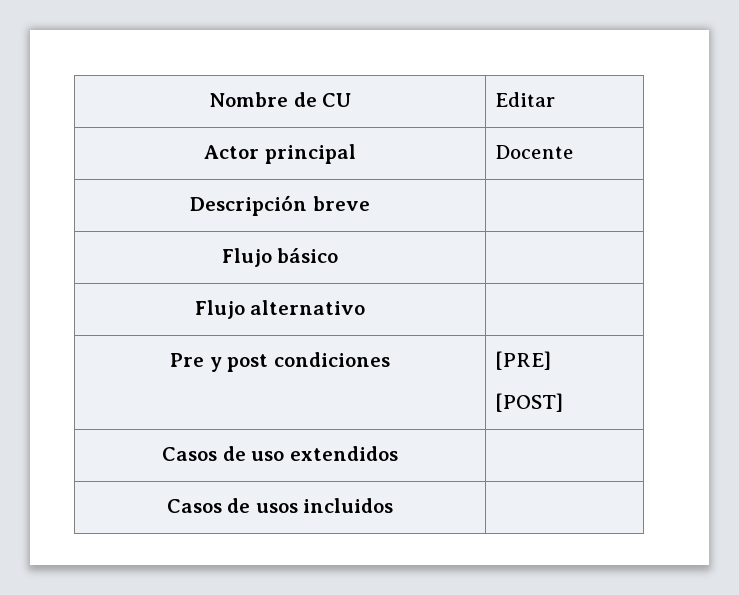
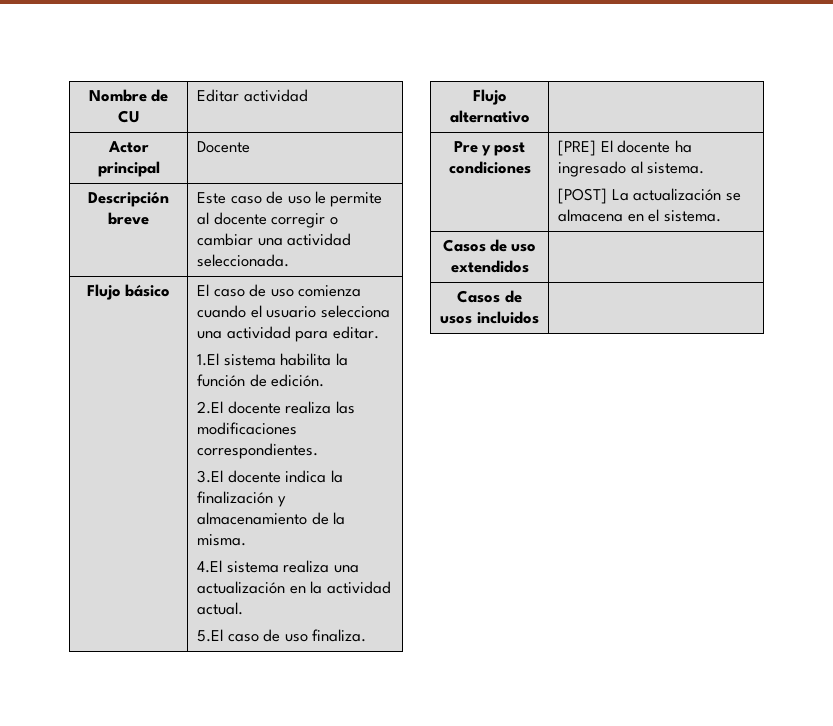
(555, 99) none -> [243,89,308,102] actividad
[221,248,339,267] // Flujo básico | -> [197,191,383,207] [197,212,338,228] [197,233,352,246] [197,254,290,267] [86,284,171,300] [197,284,362,297] [197,305,390,318] [197,326,379,342] [197,353,348,366] [197,374,325,387] [197,401,355,414] [197,422,298,435] [197,443,319,459] [197,470,343,483] [197,491,286,507] [197,512,346,525] [197,534,247,546] [197,560,359,573] [197,581,391,594] [197,602,244,615] [197,629,367,642] Este caso de uso le permite al docente corregir o cambiar una actividad seleccionada. // Flujo básico | El caso de uso comienza cuando el usuario selecciona una actividad para editar. // 1.El sistema habilita la función de edición. // 2.El docente realiza las modificaciones correspondientes. // 3.El docente indica la finalización y almacenamiento de la misma. // 4.El sistema realiza una actualización en la actividad actual. // 5.El caso de uso finaliza.
[494,393,563,412] // [POST] -> [600,140,692,153] [558,161,705,177] [558,188,741,204] [558,209,721,222] El docente ha ingresado al sistema. // [POST] La actualización se almacena en el sistema.

